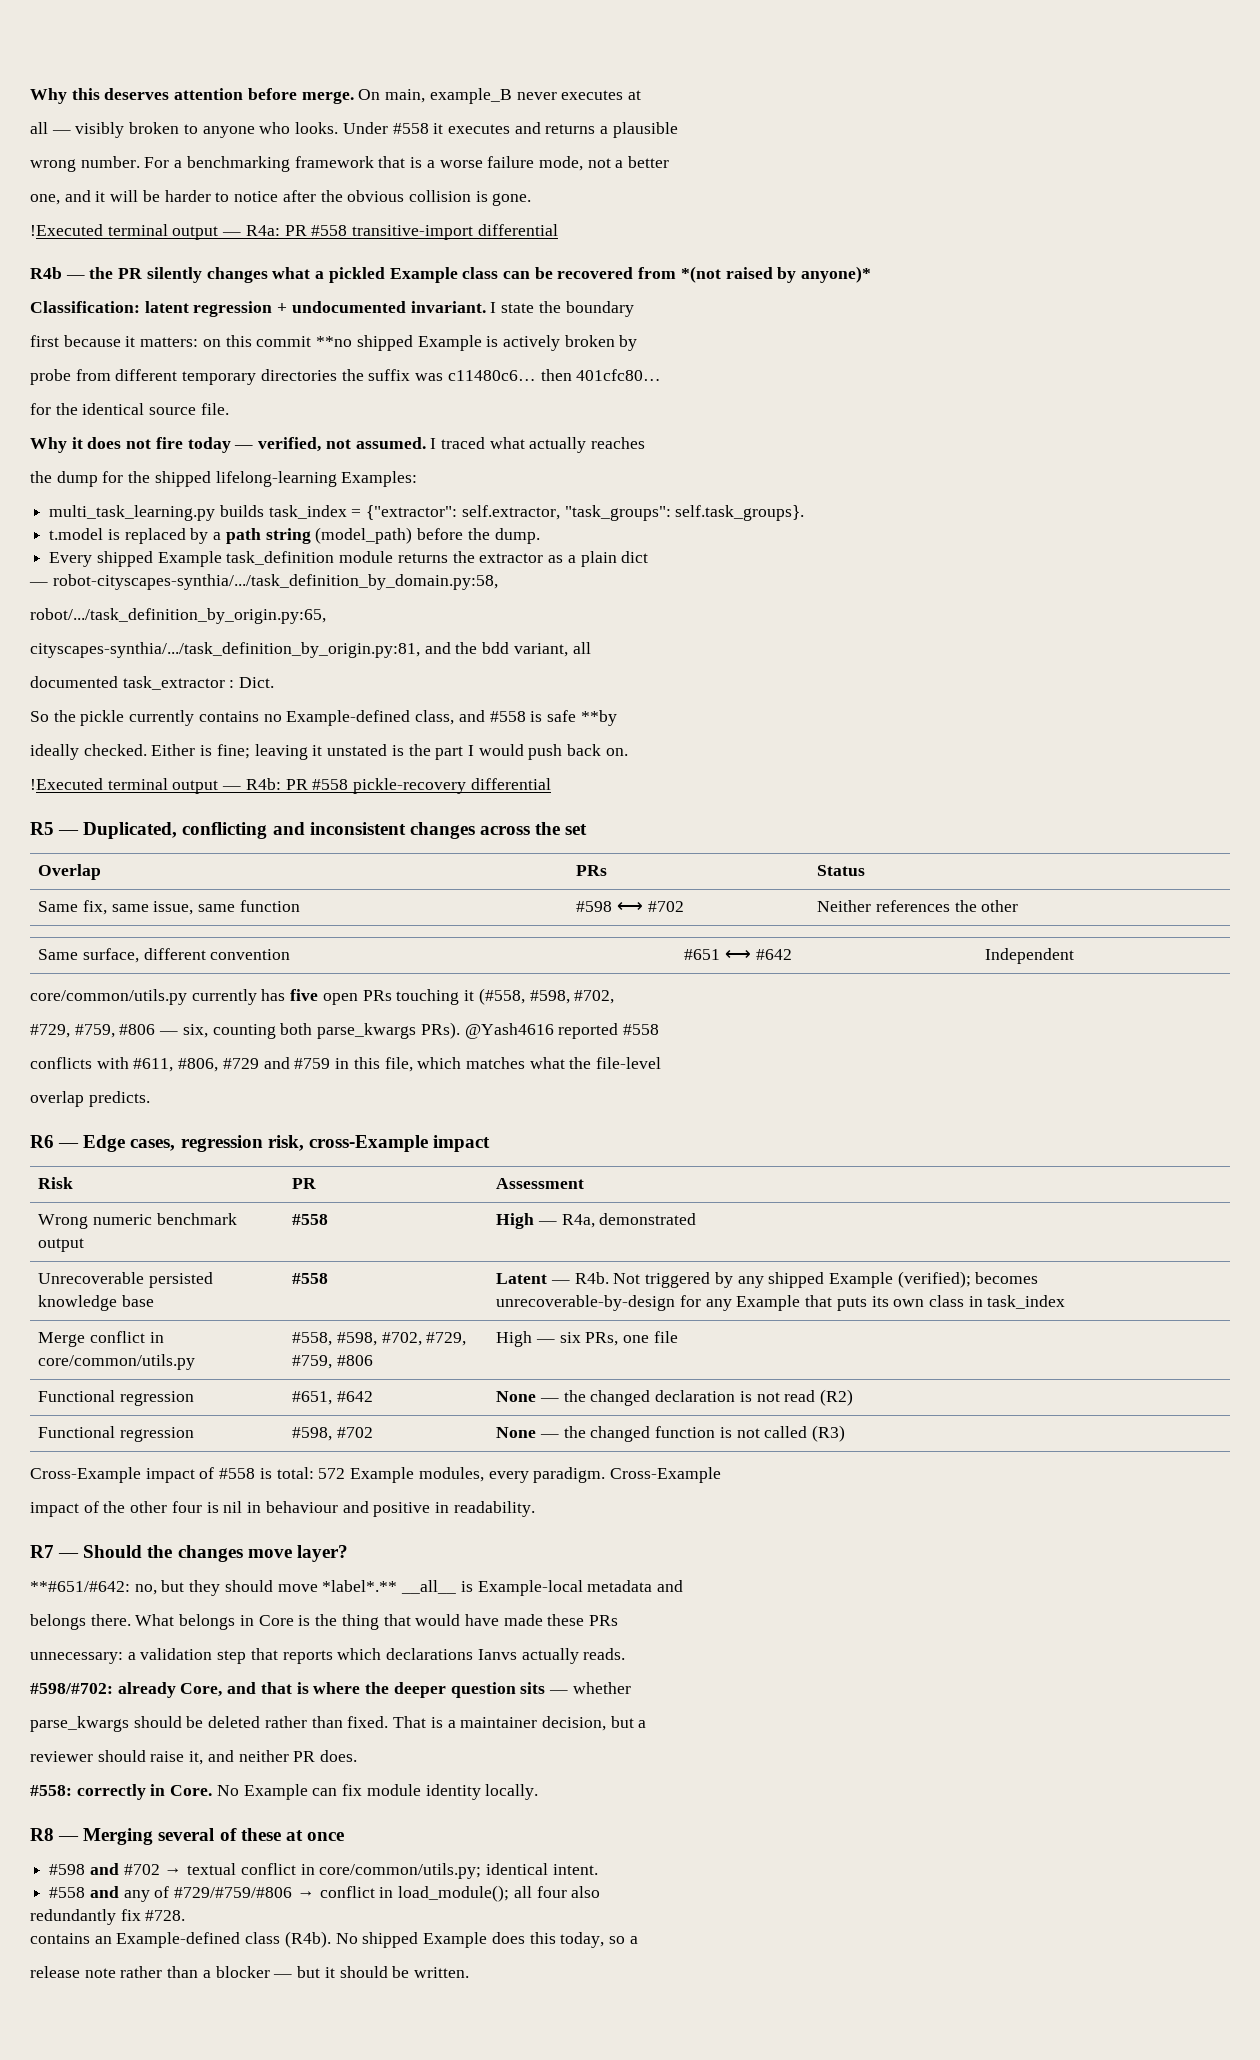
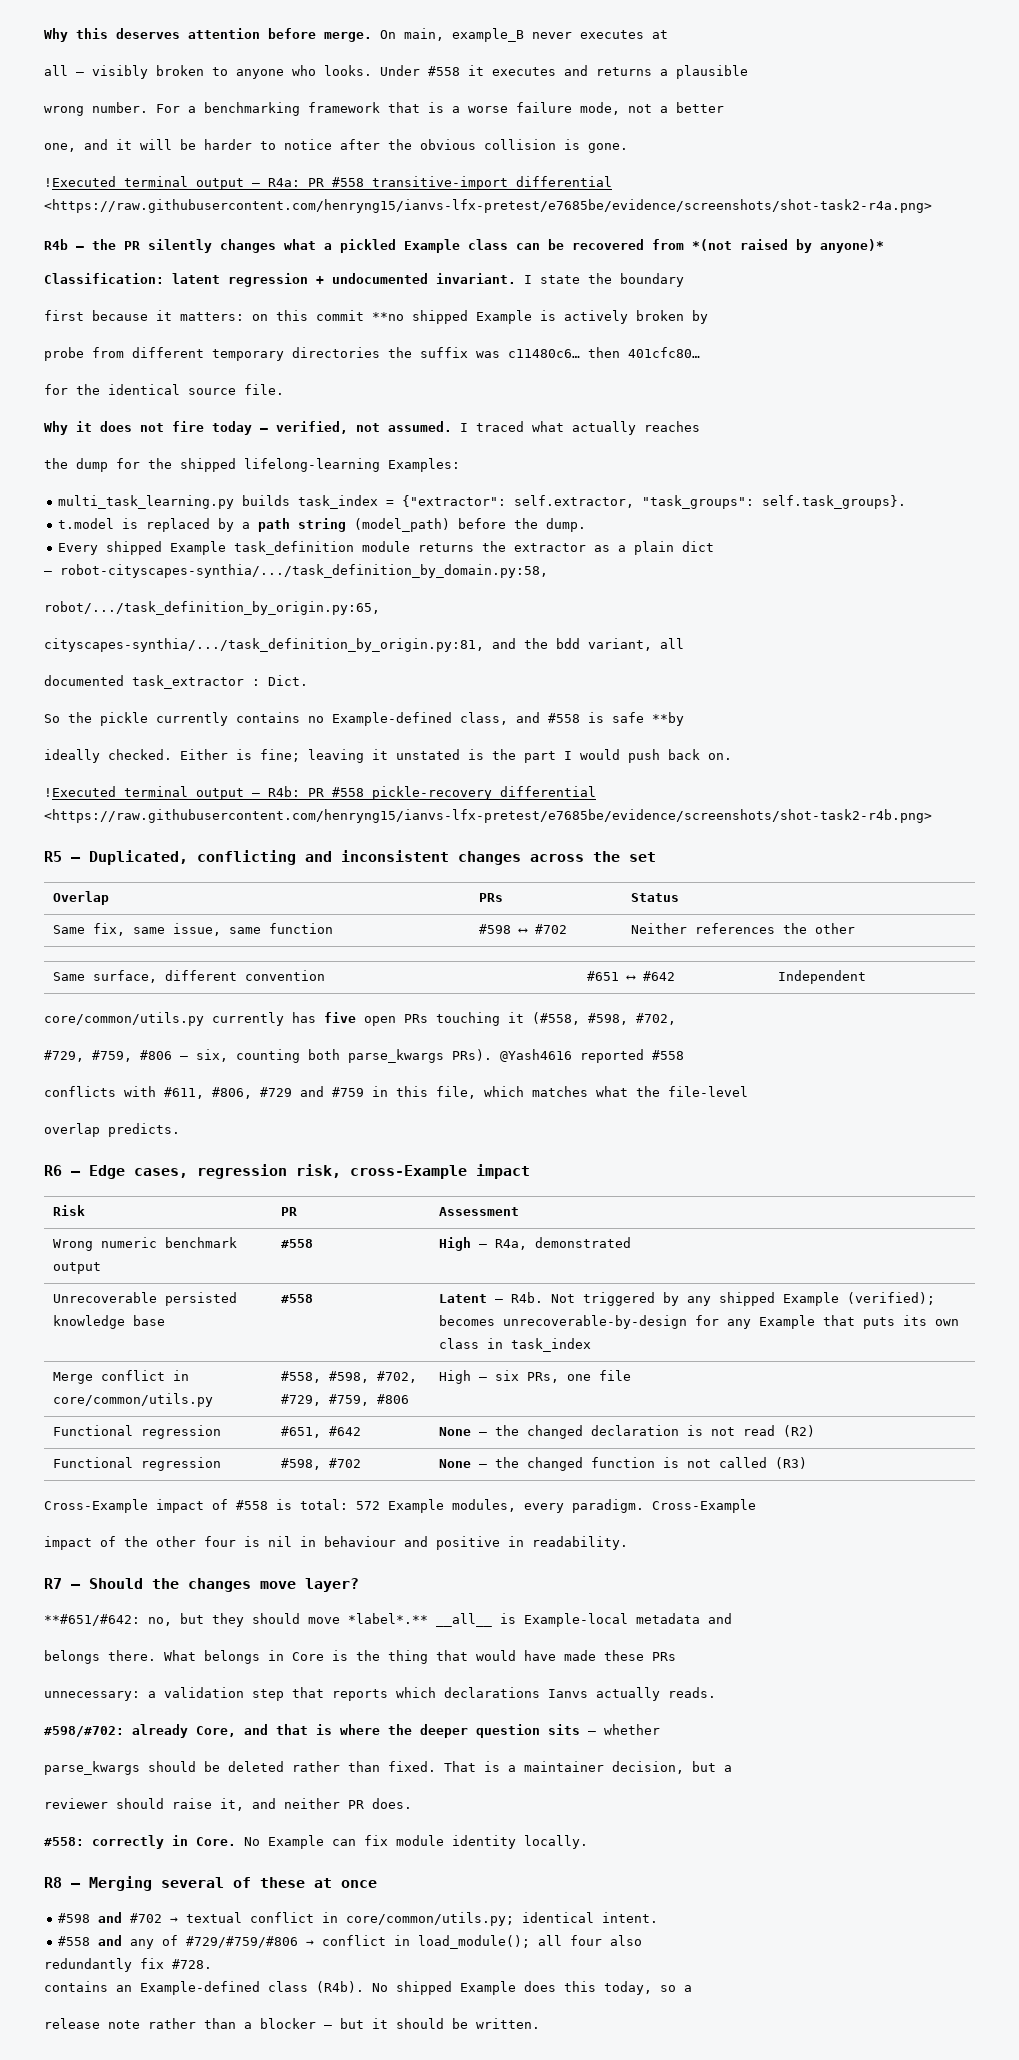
(558, 230) none -> [44,199,932,213] <https://raw.githubusercontent.com/henryng15/ianvs-lfx-pretest/e7685be/evidence/screenshots/shot-task2-r4a.png>
(551, 784) none -> [44,809,932,823] <https://raw.githubusercontent.com/henryng15/ianvs-lfx-pretest/e7685be/evidence/screenshots/shot-task2-r4b.png>

